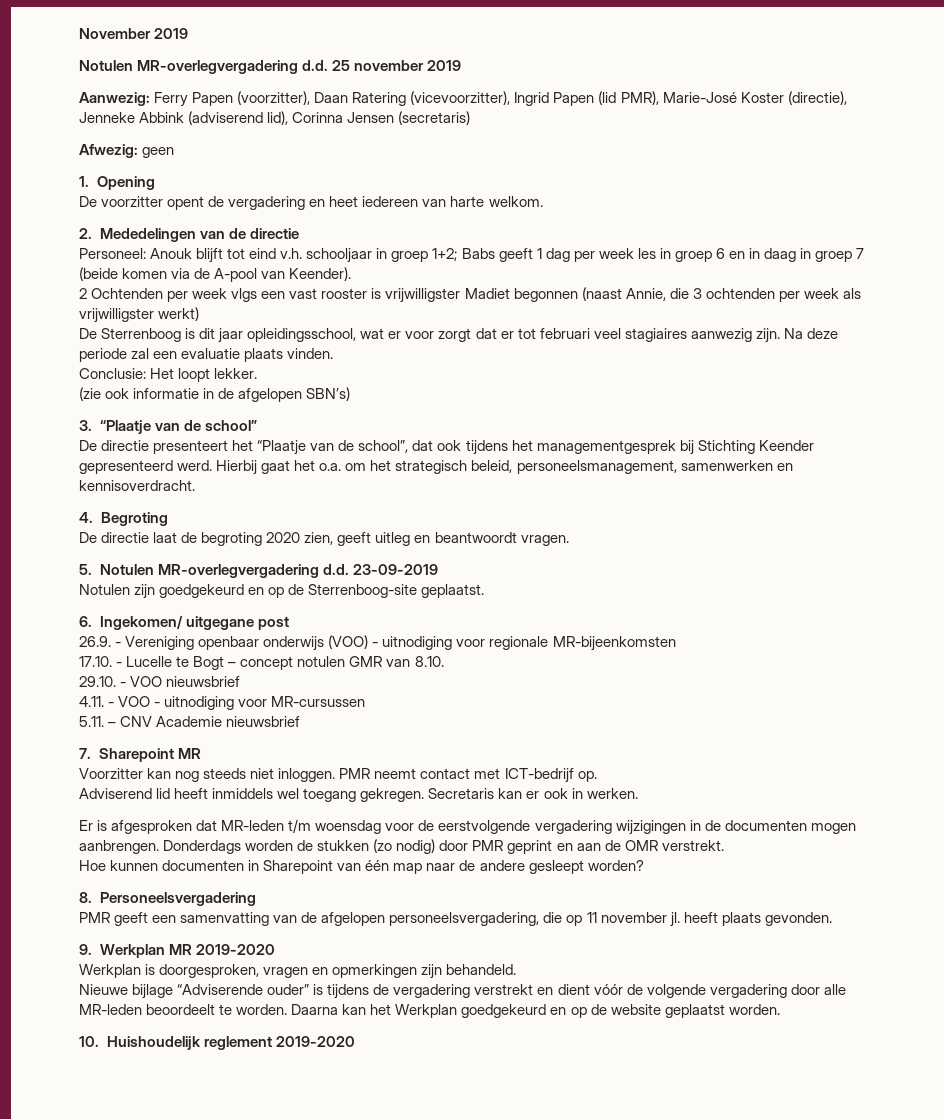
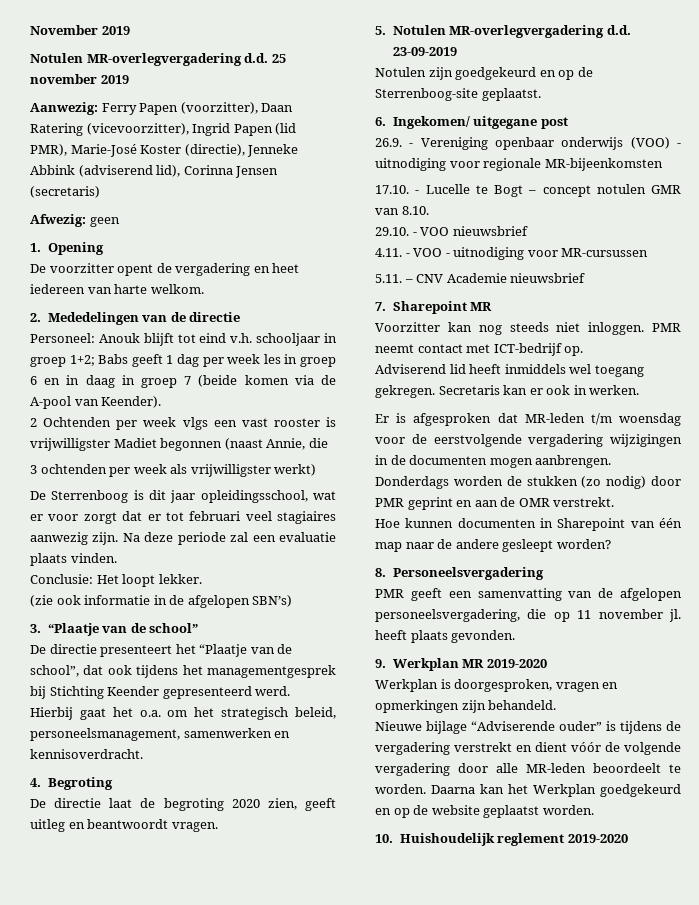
(689, 293) none -> (328, 443) //

